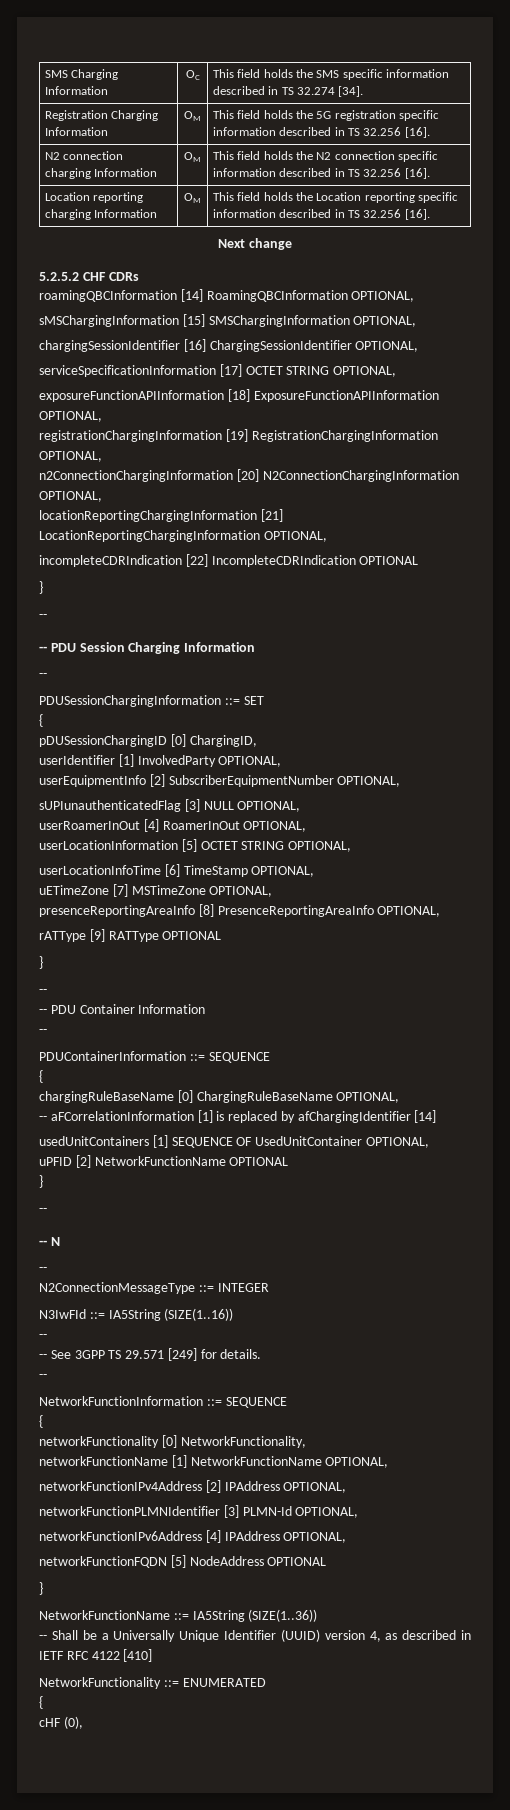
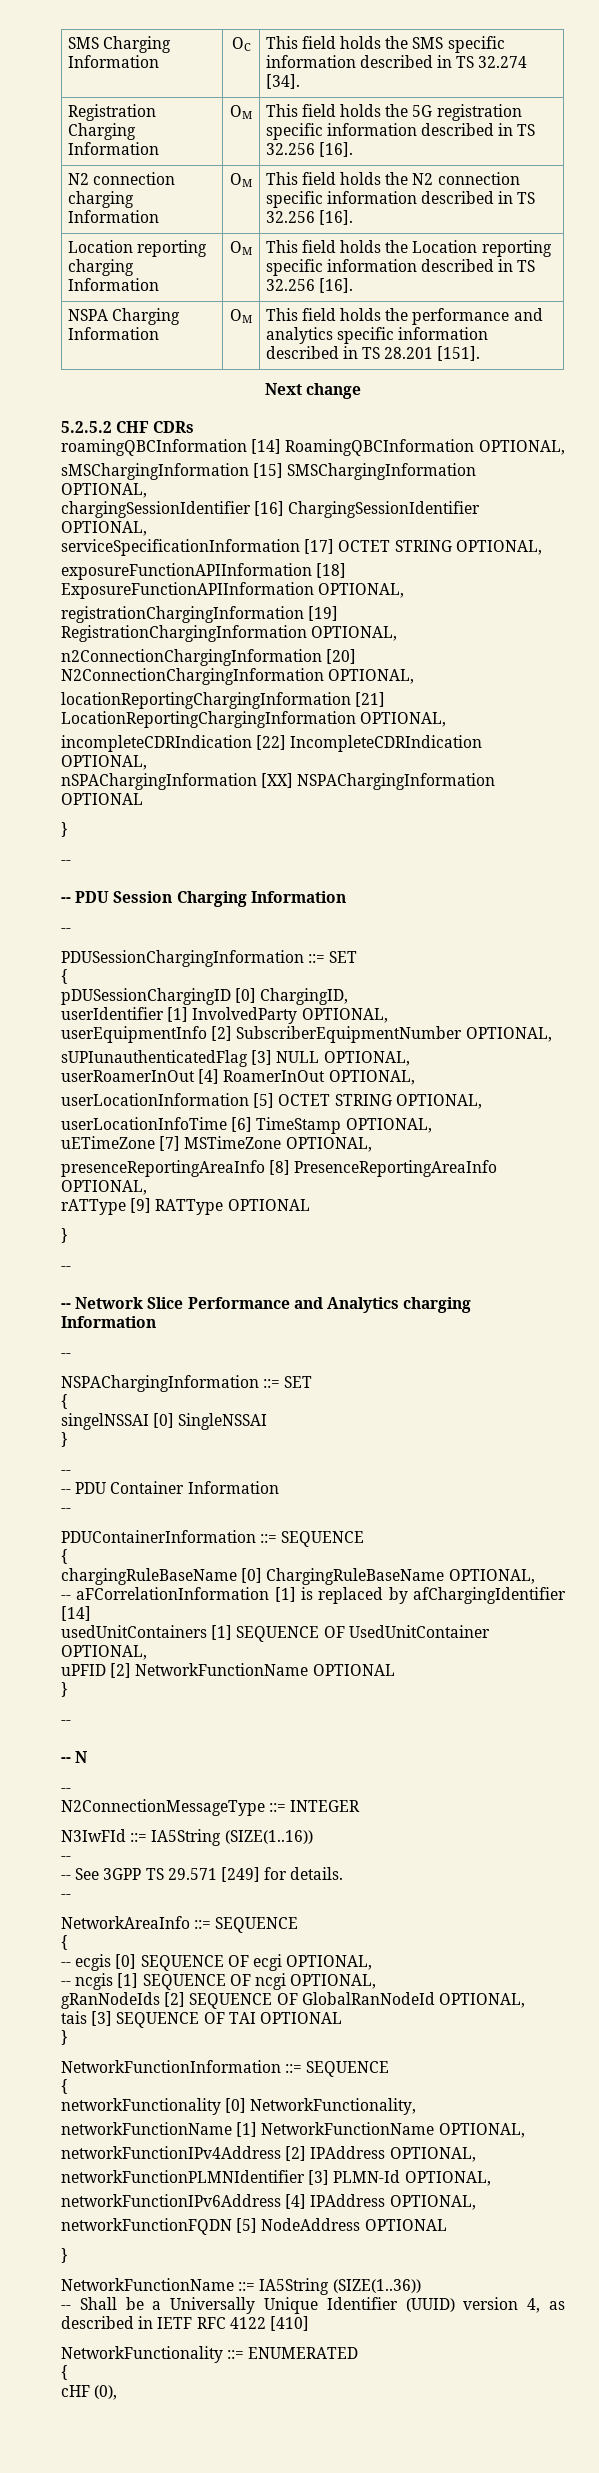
(430, 214) none -> [67,308,180,325] [67,327,159,340] [230,309,252,323] [265,308,543,325] [265,327,489,344] [265,346,481,361] // NSPA Charging Information | OM | This field holds the performance and analytics specific information described in TS 28.201 [151].
(356, 561) none -> [61,755,147,770] [61,773,496,790] OPTIONAL, // nSPAChargingInformation [XX] NSPAChargingInformation
(47, 991) none -> [61,1297,472,1313] [61,1316,156,1328] [61,1353,71,1358] [61,1375,313,1392] [61,1394,68,1409] [61,1413,268,1430] [61,1432,68,1447] [61,1470,71,1475] // -- Network Slice Performance and Analytics charging Information // -- // NSPAChargingInformation ::= SET // { // singelNSSAI [0] SingleNSSAI // } // --
(47, 1376) none -> [61,1916,299,1933] [61,1935,68,1950] [61,1954,373,1971] [61,1973,377,1990] [61,1992,525,2009] [61,2011,342,2028] [61,2030,68,2045] // NetworkAreaInfo ::= SEQUENCE // { // -- ecgis [0] SEQUENCE OF ecgi OPTIONAL, // -- ncgis [1] SEQUENCE OF ncgi OPTIONAL, // gRanNodeIds [2] SEQUENCE OF GlobalRanNodeId OPTIONAL, // tais [3] SEQUENCE OF TAI OPTIONAL // }

